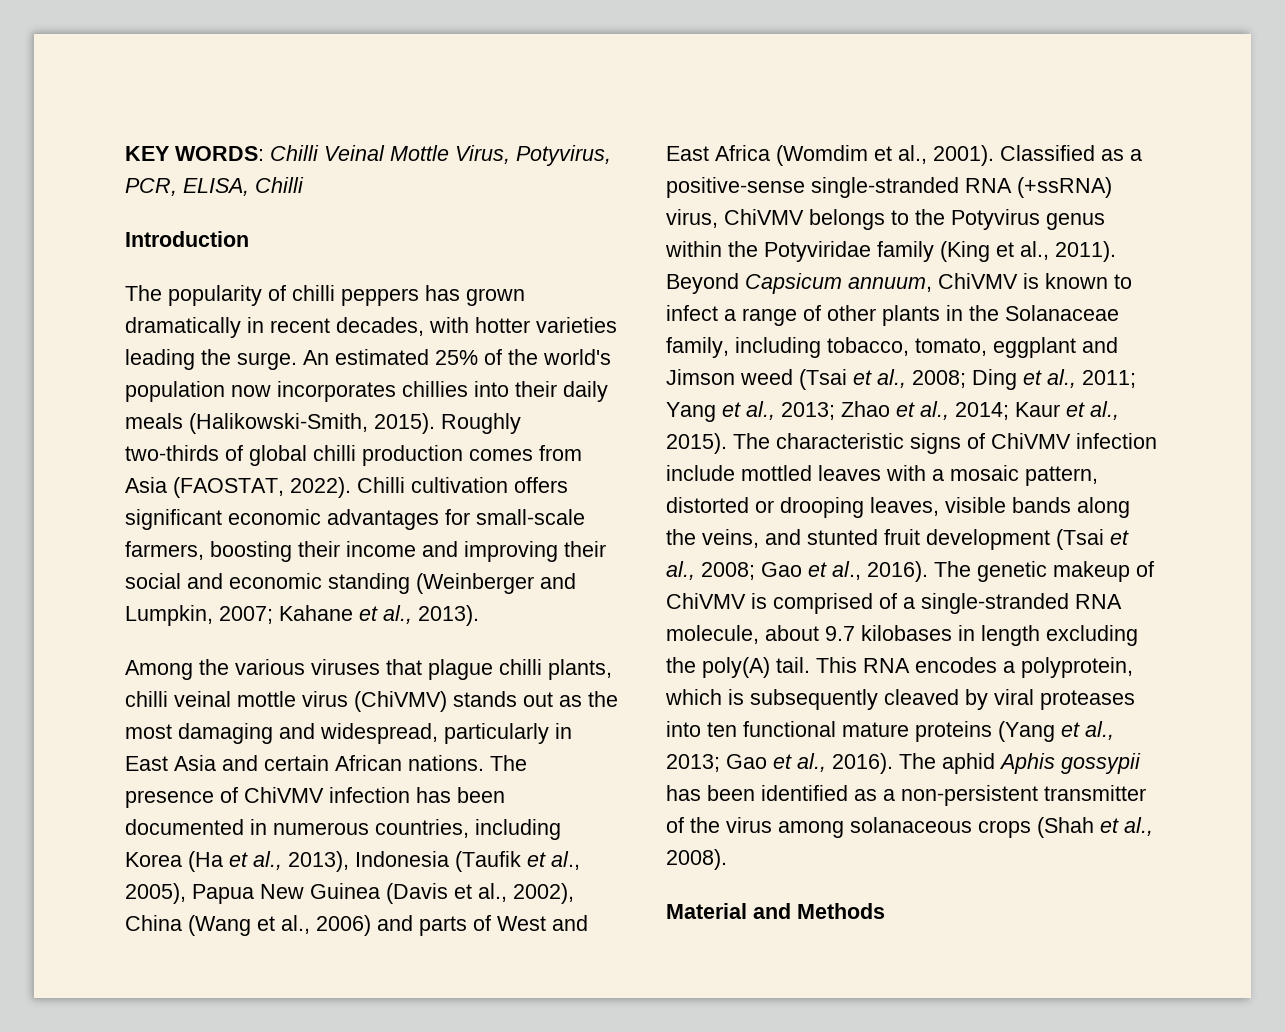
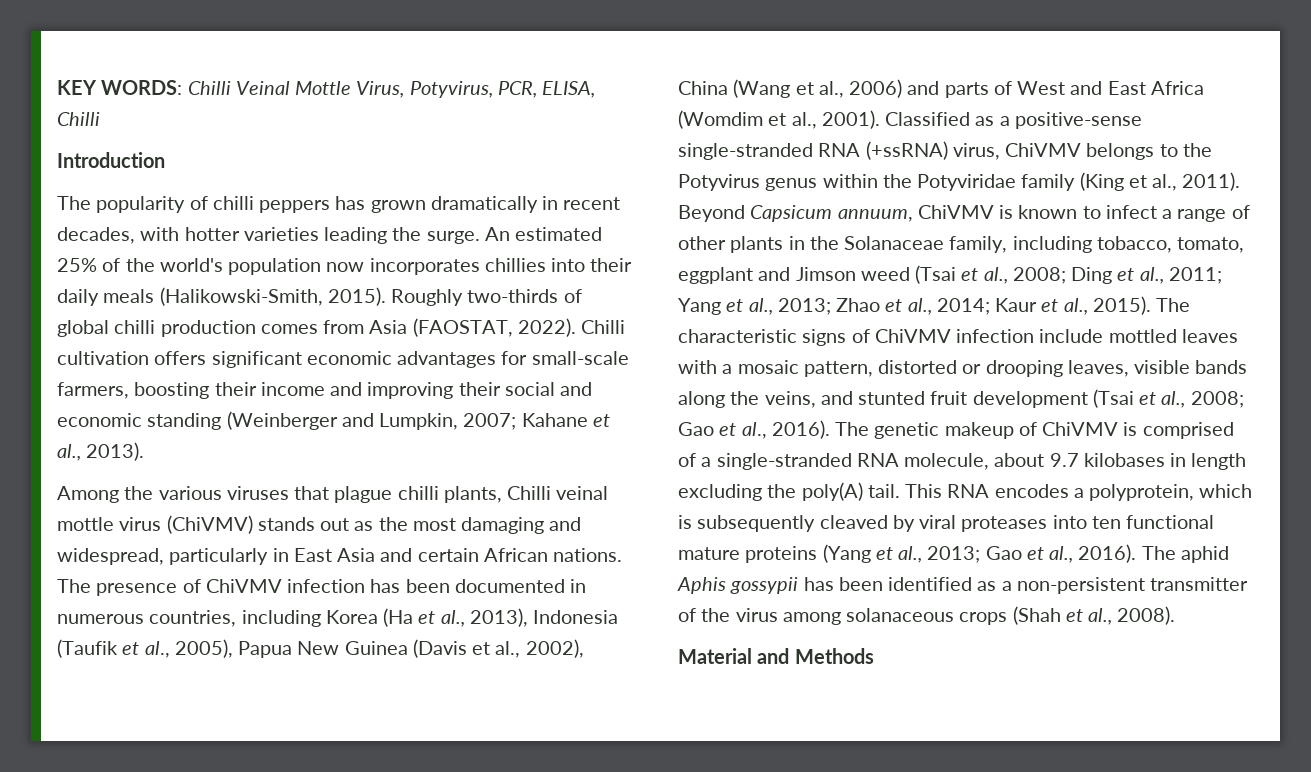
[125,691,168,707] chilli -> [507,486,552,500] Chilli

